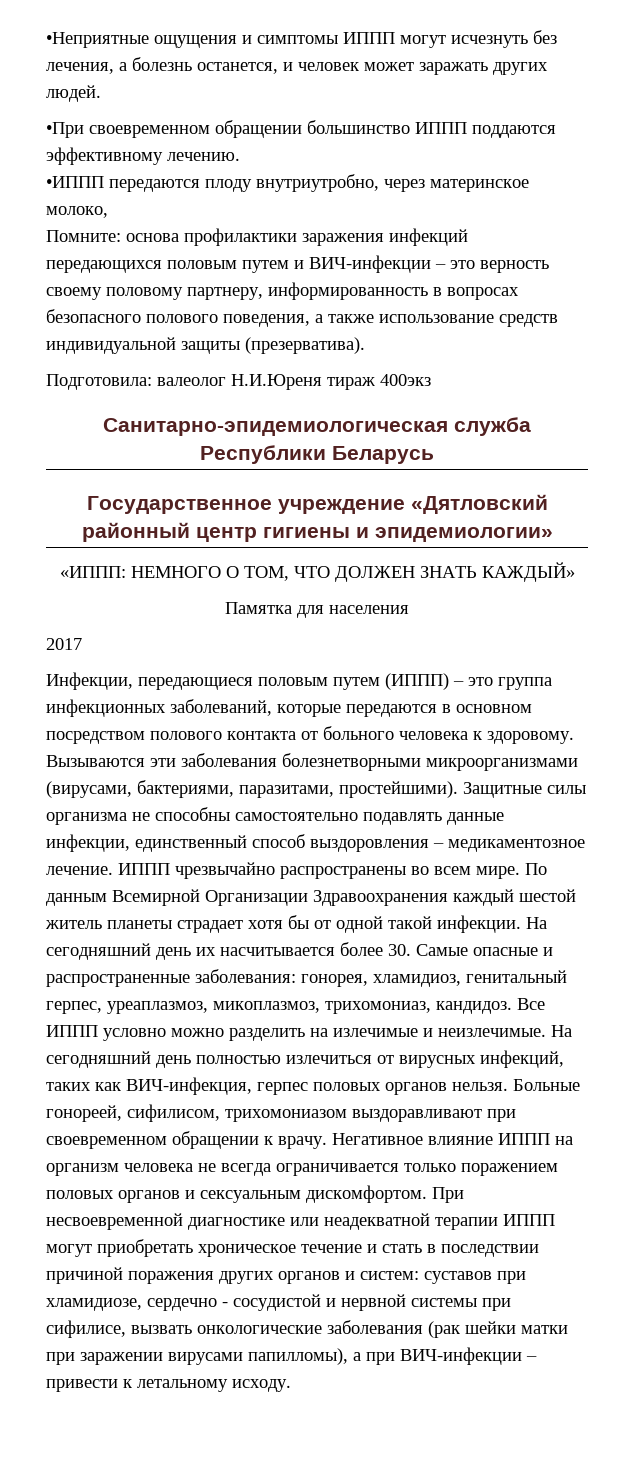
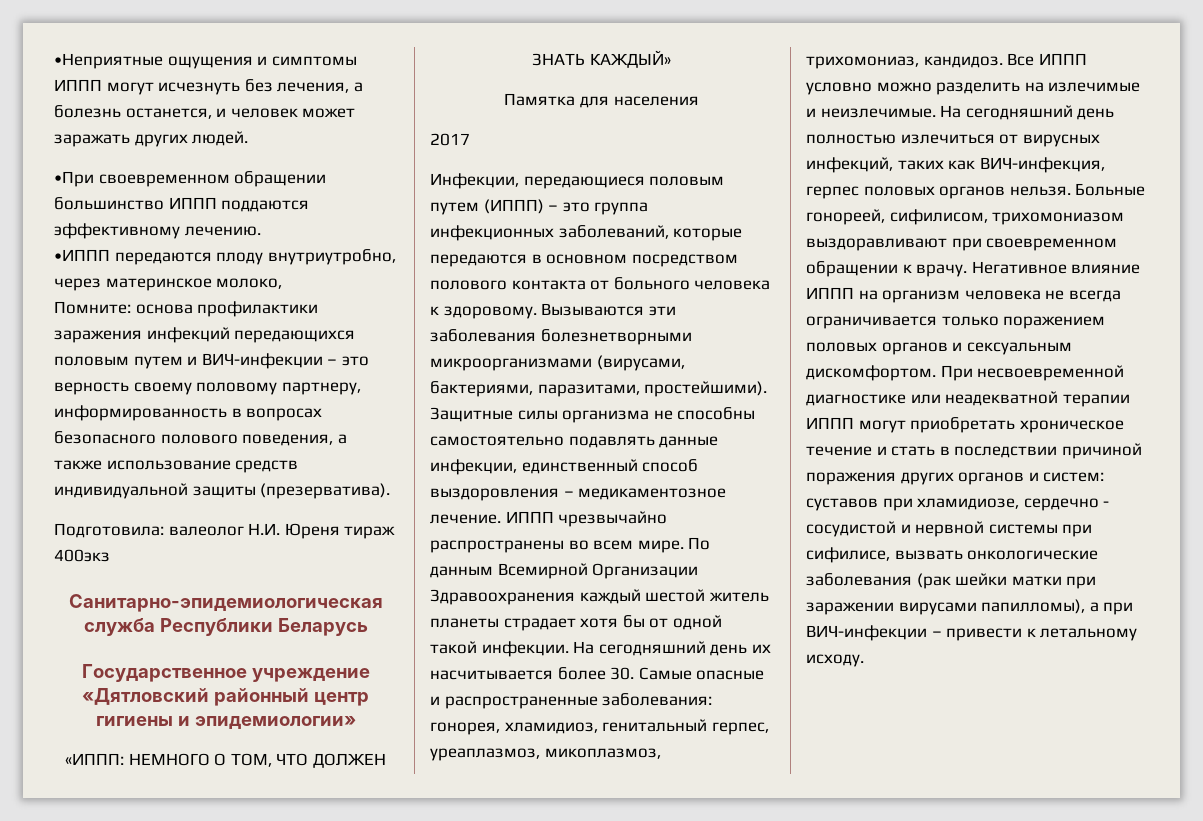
[231,374,322,390] Н.И.Юреня -> [248,523,340,539] Н.И. Юреня

